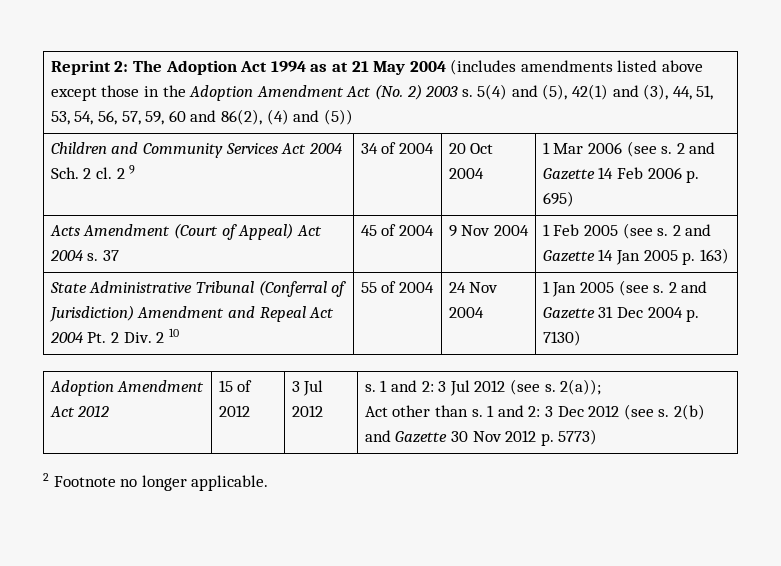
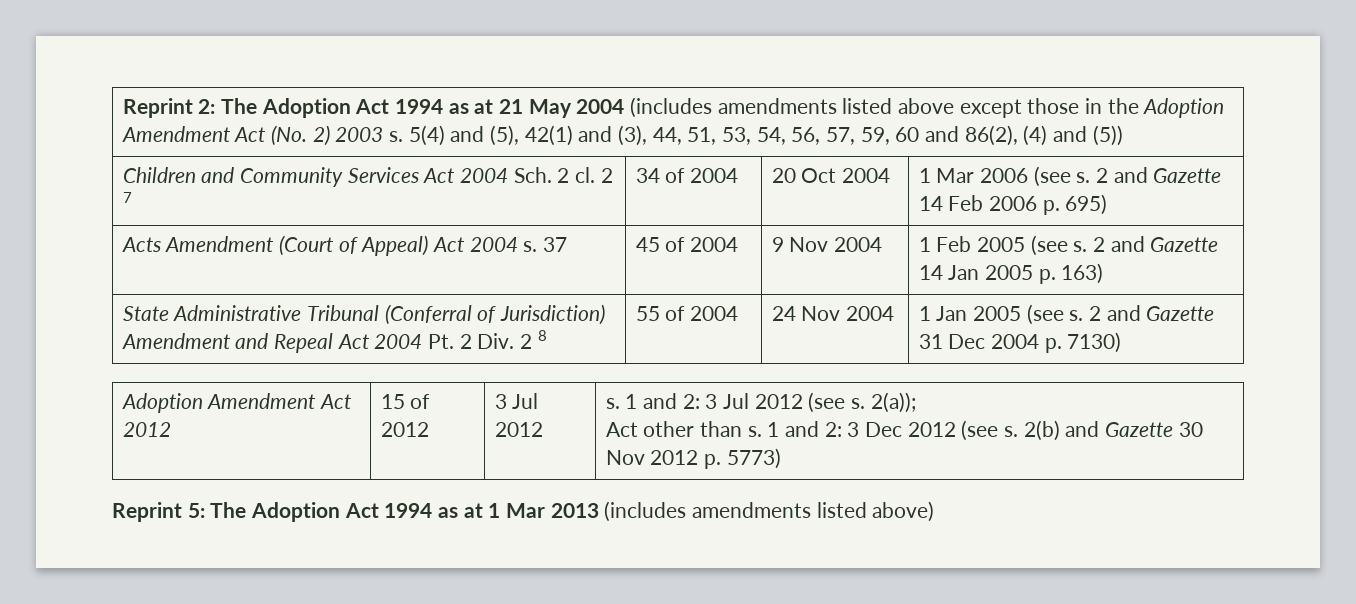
[129,165,136,174] 9 -> [122,192,132,203] 7
[168,328,179,337] 10 -> [537,330,547,341] 8
[43,473,269,491] 2 Footnote no longer applicable. -> [112,501,935,522] Reprint 5: The Adoption Act 1994 as at 1 Mar 2013 (includes amendments listed above)

